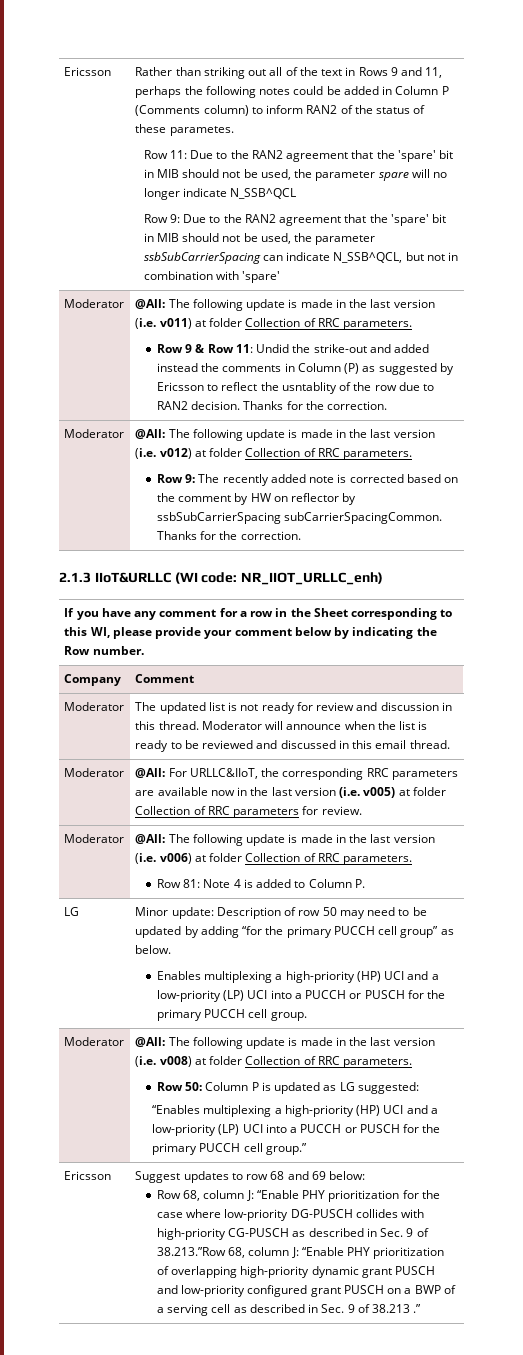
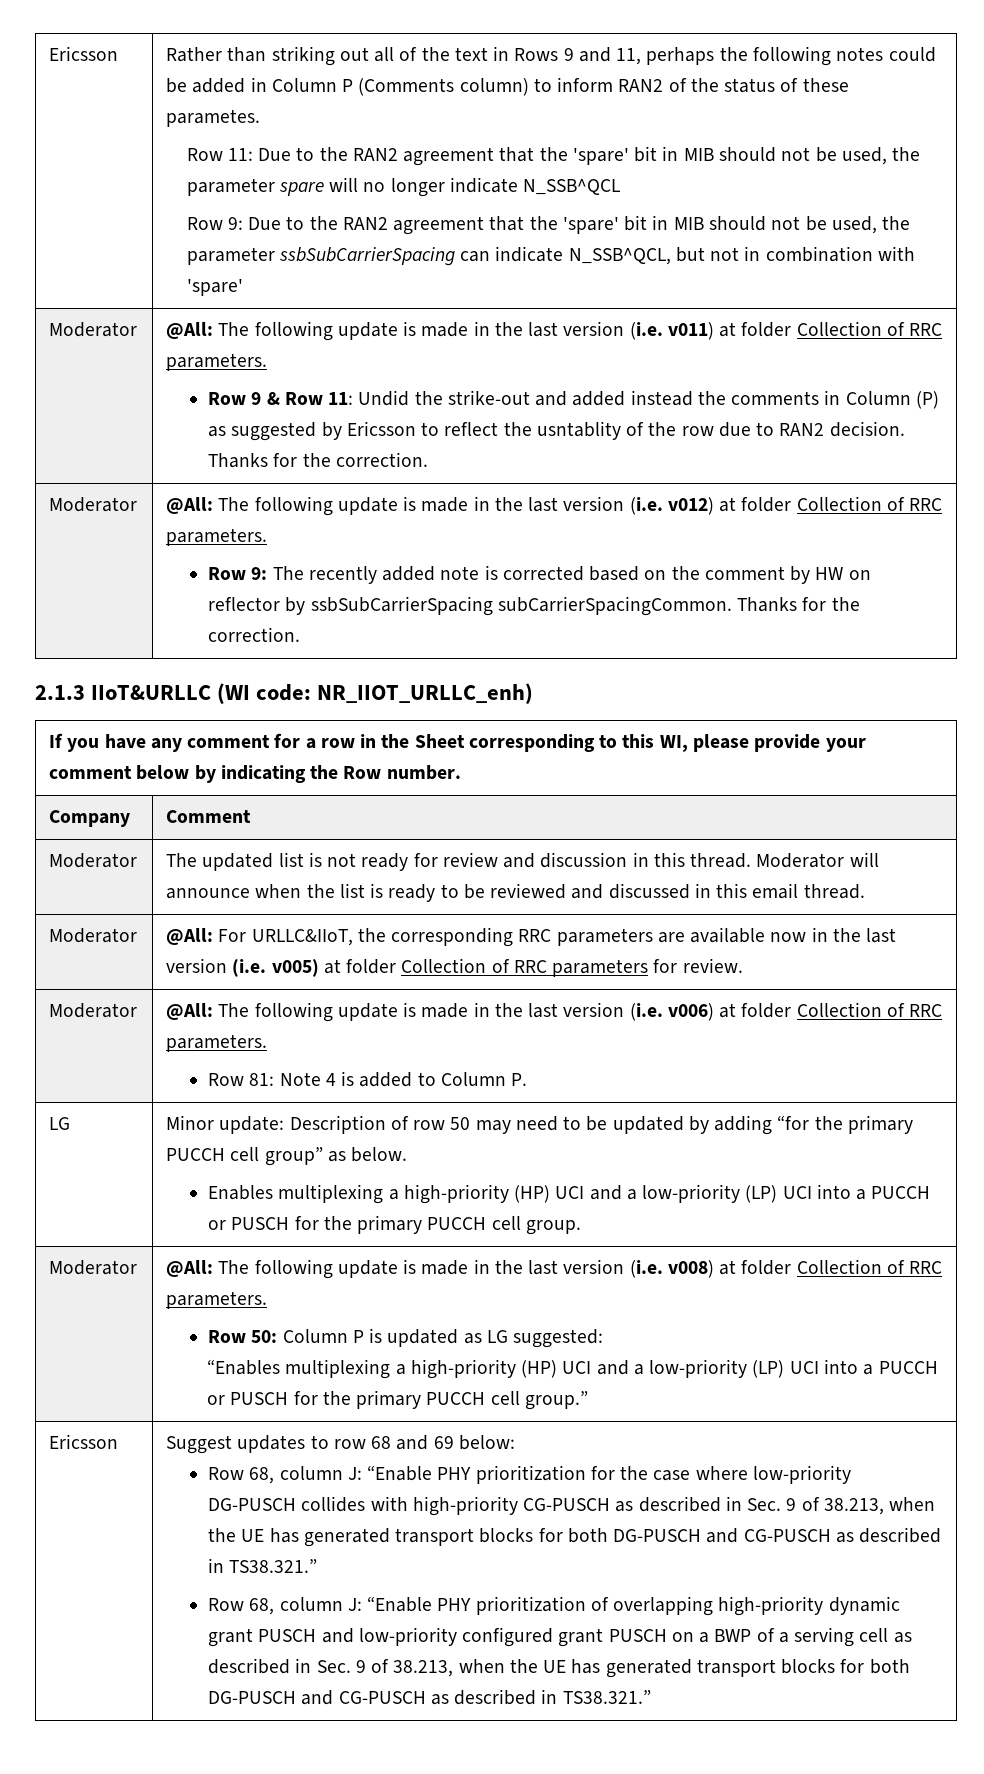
[156,1247,226,1256] 38.213.”Row -> [823,1497,936,1515] [207,1527,942,1547] [207,1558,318,1573] [207,1598,244,1611] 38.213, when the UE has generated transport blocks for both DG-PUSCH and CG-PUSCH as described in TS38.321.” // Row
[372,1304,422,1313] 38.213 .” -> [393,1659,910,1678] [207,1689,651,1705] 38.213, when the UE has generated transport blocks for both DG-PUSCH and CG-PUSCH as described in TS38.321.”

